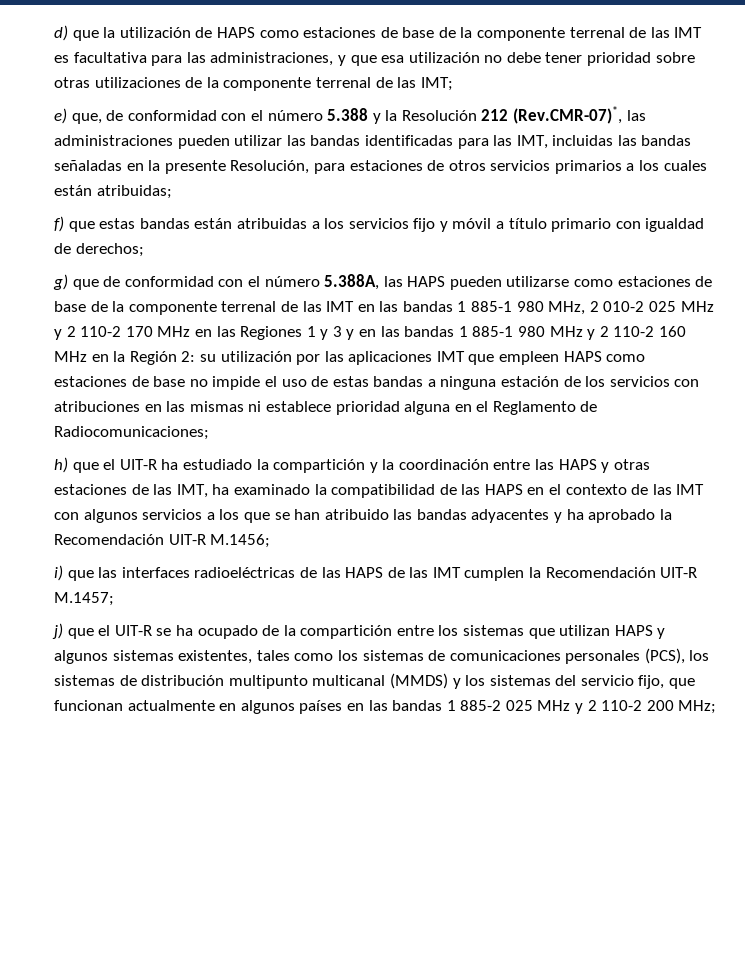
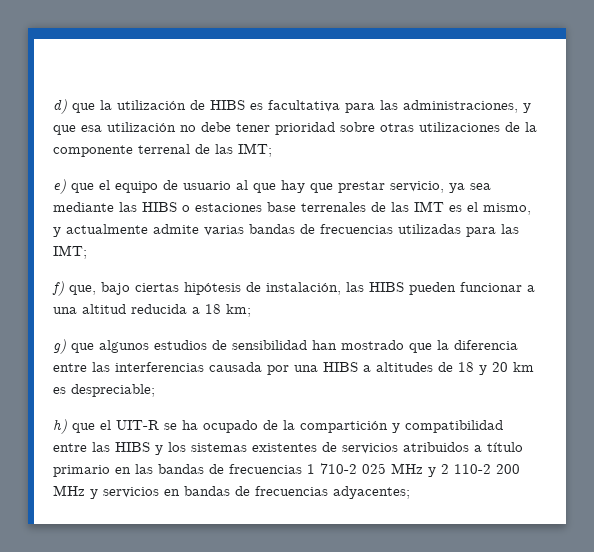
[216,27,703,41] HAPS como estaciones de base de la componente terrenal de las IMT -> [210,100,245,110] HIBS
[71,106,646,124] [54,135,692,149] [54,160,707,174] [54,185,172,199] [54,216,705,232] [54,243,144,257] [53,274,713,290] [54,301,714,315] [54,326,686,340] [54,351,646,365] [54,376,700,390] [54,401,598,415] [54,426,209,440] [54,457,650,473] [54,484,705,498] [54,509,672,523] [54,534,271,548] [54,565,698,581] [54,592,114,606] [52,623,63,639] que, de conformidad con el número 5.388 y la Resolución 212 (Rev.CMR-07)*, las administraciones pueden utilizar las bandas identificadas para las IMT, incluidas las bandas señaladas en la presente Resolución, para estaciones de otros servicios primarios a los cuales están atribuidas; // f) que estas bandas están atribuidas a los servicios fijo y móvil a título primario con igualdad de derechos; // g) que de conformidad con el número 5.388A, las HAPS pueden utilizarse como estaciones de base de la componente terrenal de las IMT en las bandas 1 885-1 980 MHz, 2 010-2 025 MHz y 2 110-2 170 MHz en las Regiones 1 y 3 y en las bandas 1 885-1 980 MHz y 2 110-2 160 MHz en la Región 2: su utilización por las aplicaciones IMT que empleen HAPS como estaciones de base no impide el uso de estas bandas a ninguna estación de los servicios con atribuciones en las mismas ni establece prioridad alguna en el Reglamento de Radiocomunicaciones; // h) que el UIT-R ha estudiado la compartición y la coordinación entre las HAPS y otras estaciones de las IMT, ha examinado la compatibilidad de las HAPS en el contexto de las IMT con algunos servicios a los que se han atribuido las bandas adyacentes y ha aprobado la Recomendación UIT-R M.1456; // i) que las interfaces radioeléctricas de las HAPS de las IMT cumplen la Recomendación UIT-R M.1457; // j) -> [71,180,491,193] [53,201,531,215] [53,224,519,237] [53,245,87,259] [52,281,535,296] [53,304,251,317] [53,339,518,354] [53,362,534,375] [53,384,155,397] [53,419,67,434] que el equipo de usuario al que hay que prestar servicio, ya sea mediante las HIBS o estaciones base terrenales de las IMT es el mismo, y actualmente admite varias bandas de frecuencias utilizadas para las IMT; // f) que, bajo ciertas hipótesis de instalación, las HIBS pueden funcionar a una altitud reducida a 18 km; // g) que algunos estudios de sensibilidad han mostrado que la diferencia entre las interferencias causada por una HIBS a altitudes de 18 y 20 km es despreciable; // h)
[396,625,666,639] [54,648,710,664] [54,673,696,689] [54,700,502,714] entre los sistemas que utilizan HAPS y algunos sistemas existentes, tales como los sistemas de comunicaciones personales (PCS), los sistemas de distribución multipunto multicanal (MMDS) y los sistemas del servicio fijo, que funcionan actualmente en algunos países en las bandas 1 885-2 -> [392,420,503,433] [53,442,523,455] [53,463,357,477] y compatibilidad entre las HIBS y los sistemas existentes de servicios atribuidos a título primario en las bandas de frecuencias 1 710-2
[678,700,717,714] MHz; -> [53,485,410,499] MHz y servicios en bandas de frecuencias adyacentes;

